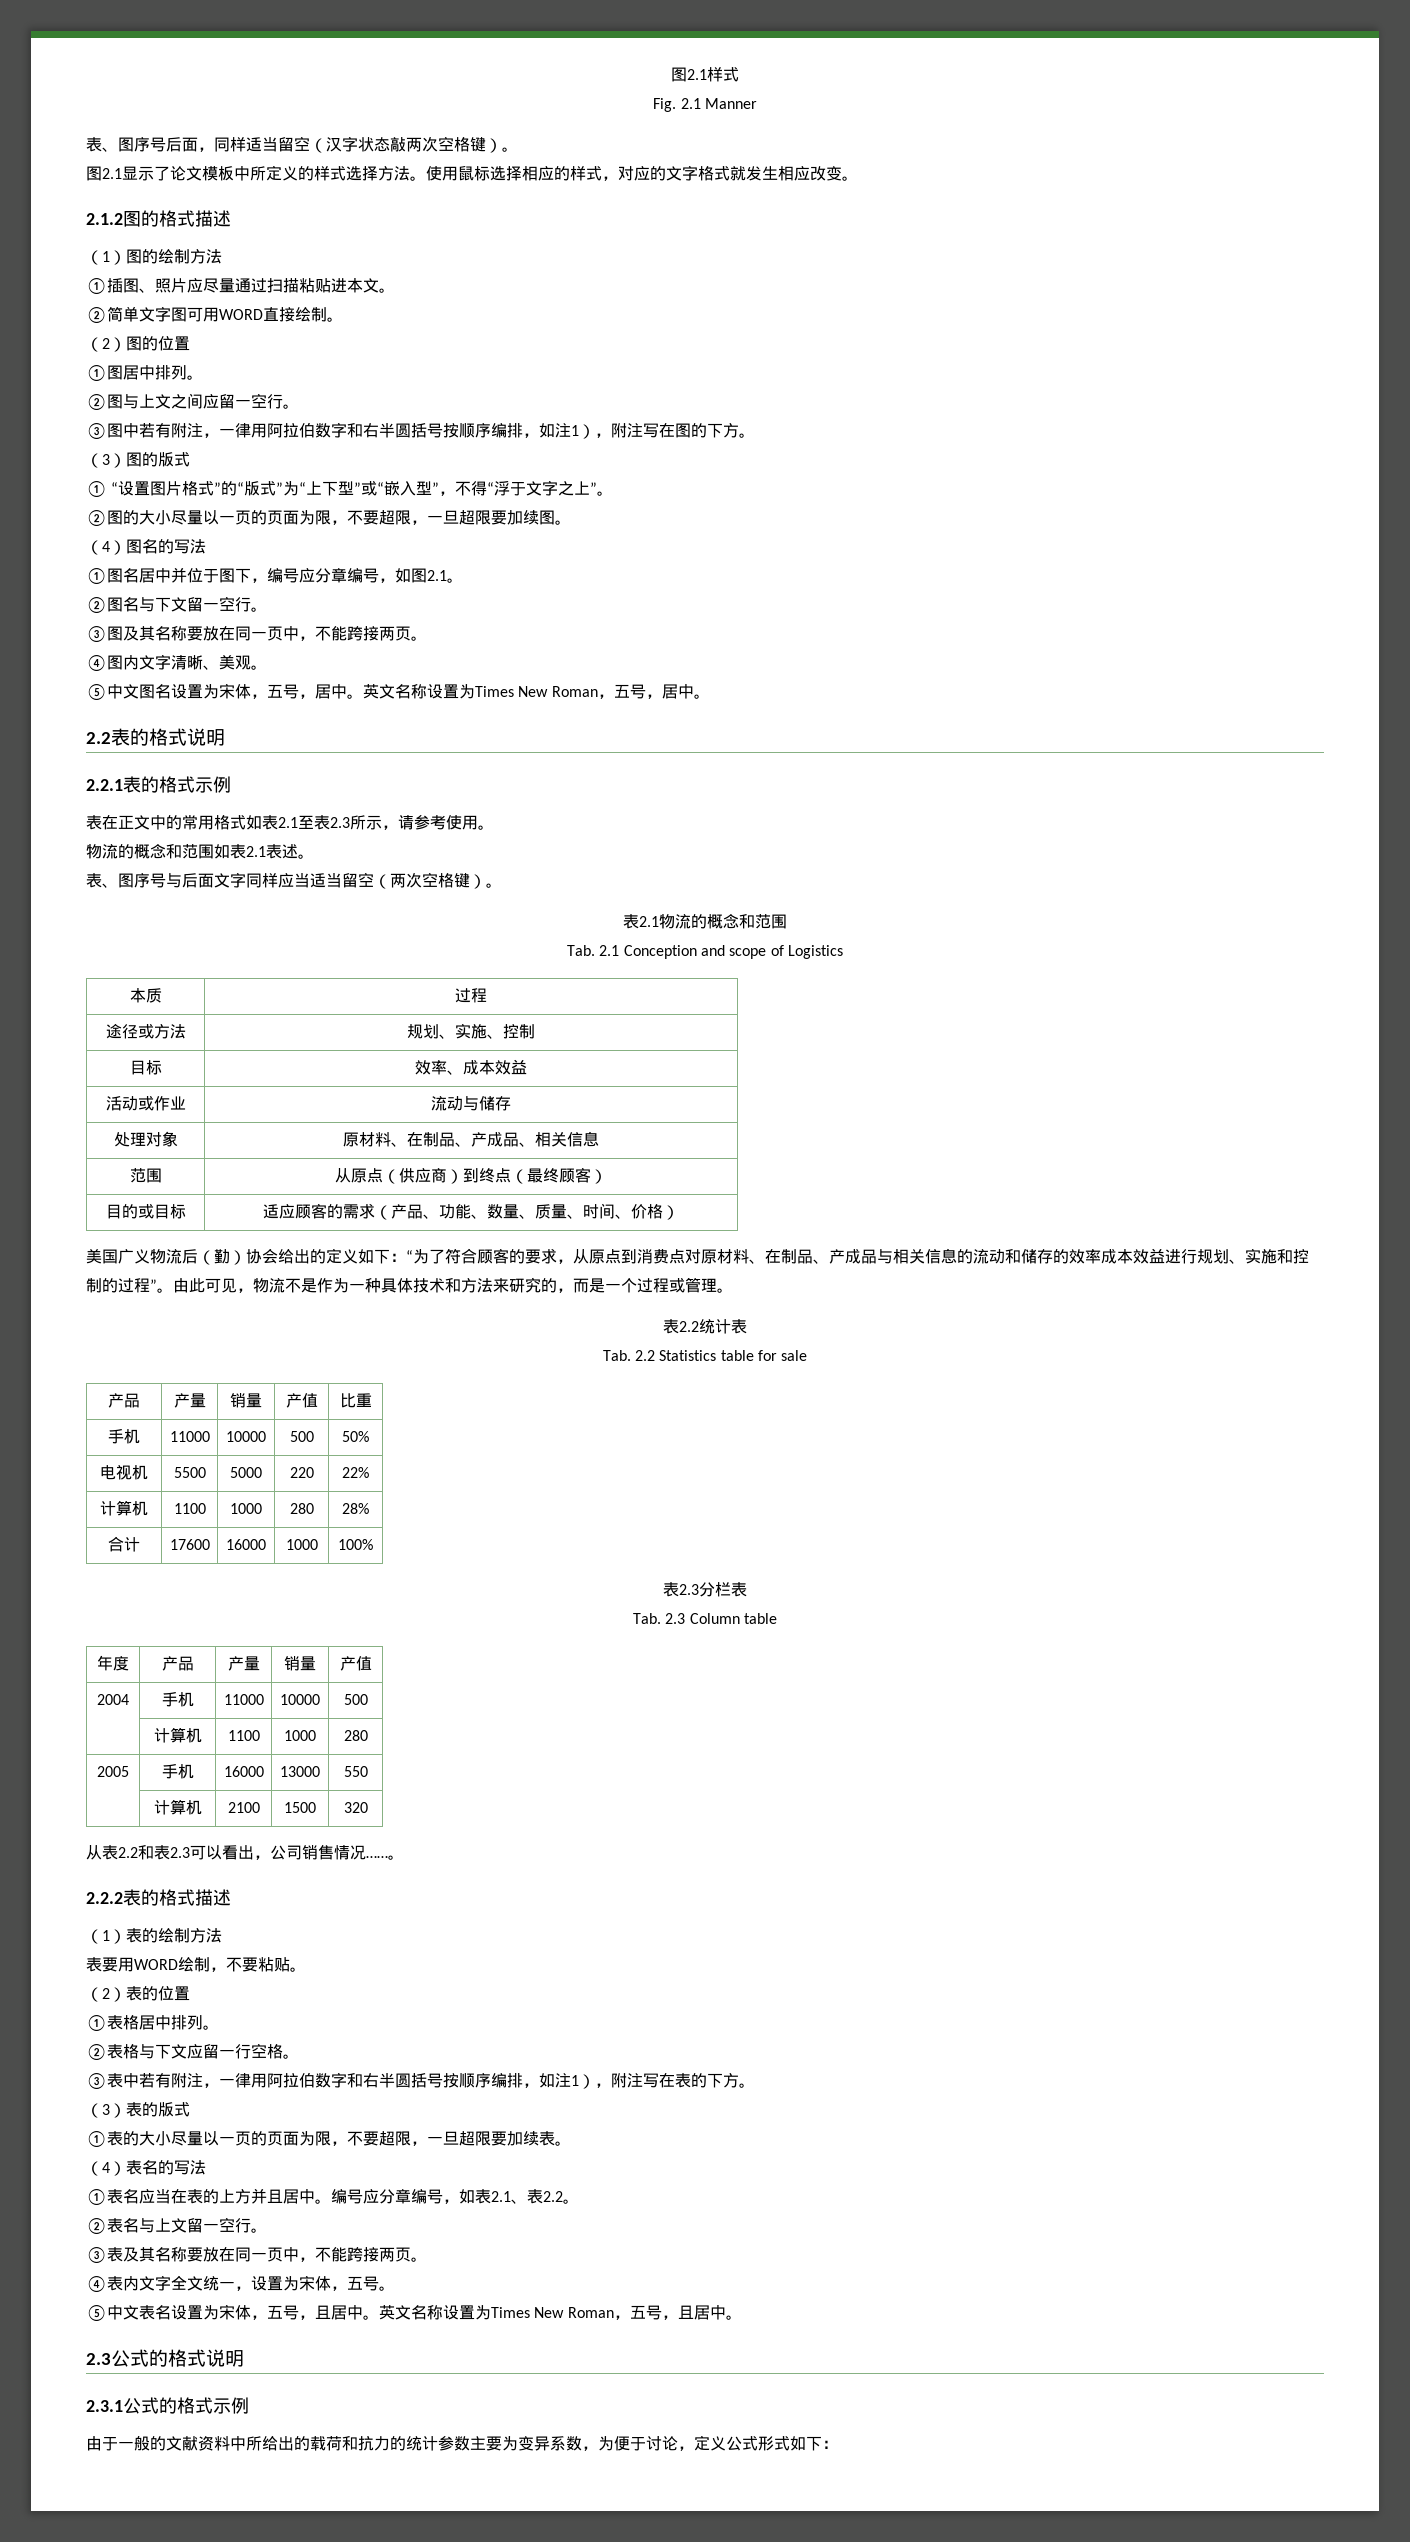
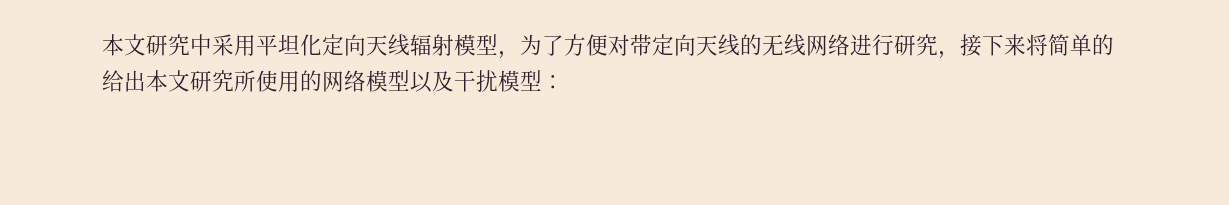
[671,67,739,82] [653,98,757,112] [86,136,518,153] [86,165,858,181] [86,210,231,227] [86,249,222,265] [86,278,395,294] [86,306,343,323] [86,336,190,352] [86,365,203,381] [86,393,299,410] [86,422,755,439] [86,452,190,468] [86,480,614,497] [86,510,571,526] [86,539,206,555] [86,567,463,584] [86,596,267,613] [86,626,427,642] [86,654,267,671] [86,683,710,700] [86,728,225,746] [86,776,231,793] [86,815,494,830] [86,843,314,859] [86,872,502,889] [623,913,787,929] [567,945,843,959] [129,988,162,1003] [455,988,487,1003] [105,1023,186,1039] [407,1023,535,1039] [129,1060,162,1075] [415,1059,527,1075] [105,1096,186,1111] [431,1096,511,1111] [113,1131,178,1147] [343,1131,599,1147] [129,1168,162,1183] [335,1167,607,1184] [105,1204,186,1219] [263,1203,679,1220] [86,1248,1309,1265] [86,1277,733,1293] [663,1319,747,1334] [602,1350,808,1361] [108,1393,140,1408] [173,1393,206,1408] [230,1393,262,1408] [285,1393,318,1408] [339,1393,372,1408] [108,1429,140,1444] [169,1431,210,1442] [226,1431,266,1442] [289,1431,314,1442] [342,1431,369,1442] [100,1464,148,1480] [173,1467,206,1478] [230,1467,262,1478] [289,1467,314,1478] [342,1467,369,1478] [100,1500,148,1516] [173,1503,206,1514] [230,1503,262,1514] [289,1503,314,1514] [342,1503,369,1514] [108,1536,140,1552] [169,1539,210,1550] [226,1539,266,1550] [285,1539,318,1550] [338,1539,373,1550] [663,1582,747,1597] [633,1613,777,1624] [97,1655,129,1671] [161,1656,194,1671] [227,1656,260,1671] [284,1656,316,1671] [339,1656,372,1671] [97,1694,129,1705] [161,1692,194,1707] [223,1694,264,1705] [280,1694,320,1705] [343,1694,368,1705] [153,1727,202,1743] [227,1730,260,1741] [284,1730,316,1741] [343,1730,368,1741] [97,1766,129,1777] [161,1764,194,1779] [223,1766,264,1777] [280,1766,320,1777] [343,1766,368,1777] [153,1799,202,1815] [227,1802,260,1813] [284,1802,316,1813] [343,1802,368,1813] [86,1844,404,1860] [86,1889,231,1906] [86,1928,222,1944] [86,1957,306,1972] [86,1986,190,2002] [86,2015,219,2031] [86,2043,299,2060] [86,2072,755,2089] [86,2102,190,2118] [86,2131,571,2147] [86,2160,206,2176] [86,2188,579,2205] [86,2217,267,2234] [86,2247,427,2263] [86,2275,395,2292] [86,2304,742,2321] [86,2349,244,2367] [86,2397,249,2414] [86,2435,822,2451] 图2.1样式 // Fig. 2.1 Manner // 表、图序号后面，同样适当留空（汉字状态敲两次空格键）。 // 图2.1显示了论文模板中所定义的样式选择方法。使用鼠标选择相应的样式，对应的文字格式就发生相应改变。 // 2.1.2图的格式描述 // （1）图的绘制方法 // ①插图、照片应尽量通过扫描粘贴进本文。 // ②简单文字图可用WORD直接绘制。 // （2）图的位置 // ①图居中排列。 // ②图与上文之间应留一空行。 // ③图中若有附注，一律用阿拉伯数字和右半圆括号按顺序编排，如注1），附注写在图的下方。 // （3）图的版式 // ① “设置图片格式”的“版式”为“上下型”或“嵌入型”，不得“浮于文字之上”。 // ②图的大小尽量以一页的页面为限，不要超限，一旦超限要加续图。 // （4）图名的写法 // ①图名居中并位于图下，编号应分章编号，如图2.1。 // ②图名与下文留一空行。 // ③图及其名称要放在同一页中，不能跨接两页。 // ④图内文字清晰、美观。 // ⑤中文图名设置为宋体，五号，居中。英文名称设置为Times New Roman，五号，居中。 // 2.2表的格式说明 // 2.2.1表的格式示例 // 表在正文中的常用格式如表2.1至表2.3所示，请参考使用。 // 物流的概念和范围如表2.1表述。 // 表、图序号与后面文字同样应当适当留空（两次空格键）。 // 表2.1物流的概念和范围 // Tab. 2.1 Conception and scope of Logistics // 本质 | 过程 // 途径或方法 | 规划、实施、控制 // 目标 | 效率、成本效益 // 活动或作业 | 流动与储存 // 处理对象 | 原材料、在制品、产成品、相关信息 // 范围 | 从原点（供应商）到终点（最终顾客） // 目的或目标 | 适应顾客的需求（产品、功能、数量、质量、时间、价格） // 美国广义物流后（勤）协会给出的定义如下：“为了符合顾客的要求，从原点到消费点对原材料、在制品、产成品与相关信息的流动和储存的效率成本效益进行规划、实施和控制的过程”。由此可见，物流不是作为一种具体技术和方法来研究的，而是一个过程或管理。 // 表2.2统计表 // Tab. 2.2 Statistics table for sale // 产品 | 产量 | 销量 | 产值 | 比重 // 手机 | 11000 | 10000 | 500 | 50% // 电视机 | 5500 | 5000 | 220 | 22% // 计算机 | 1100 | 1000 | 280 | 28% // 合计 | 17600 | 16000 | 1000 | 100% // 表2.3分栏表 // Tab. 2.3 Column table // 年度 | 产品 | 产量 | 销量 | 产值 // 2004 | 手机 | 11000 | 10000 | 500 // | 计算机 | 1100 | 1000 | 280 // 2005 | 手机 | 16000 | 13000 | 550 // | 计算机 | 2100 | 1500 | 320 // 从表2.2和表2.3可以看出，公司销售情况……。 // 2.2.2表的格式描述 // （1）表的绘制方法 // 表要用WORD绘制，不要粘贴。 // （2）表的位置 // ①表格居中排列。 // ②表格与下文应留一行空格。 // ③表中若有附注，一律用阿拉伯数字和右半圆括号按顺序编排，如注1），附注写在表的下方。 // （3）表的版式 // ①表的大小尽量以一页的页面为限，不要超限，一旦超限要加续表。 // （4）表名的写法 // ①表名应当在表的上方并且居中。编号应分章编号，如表2.1、表2.2。 // ②表名与上文留一空行。 // ③表及其名称要放在同一页中，不能跨接两页。 // ④表内文字全文统一，设置为宋体，五号。 // ⑤中文表名设置为宋体，五号，且居中。英文名称设置为Times New Roman，五号，且居中。 // 2.3公式的格式说明 // 2.3.1公式的格式示例 // 由于一般的文献资料中所给出的载荷和抗力的统计参数主要为变异系数，为便于讨论，定义公式形式如下 -> [102,34,1114,59] [102,70,542,93] 本文研究中采用平坦化定向天线辐射模型，为了方便对带定向天线的无线网络进行研究，接下来将简单的给出本文研究所使用的网络模型以及干扰模型

